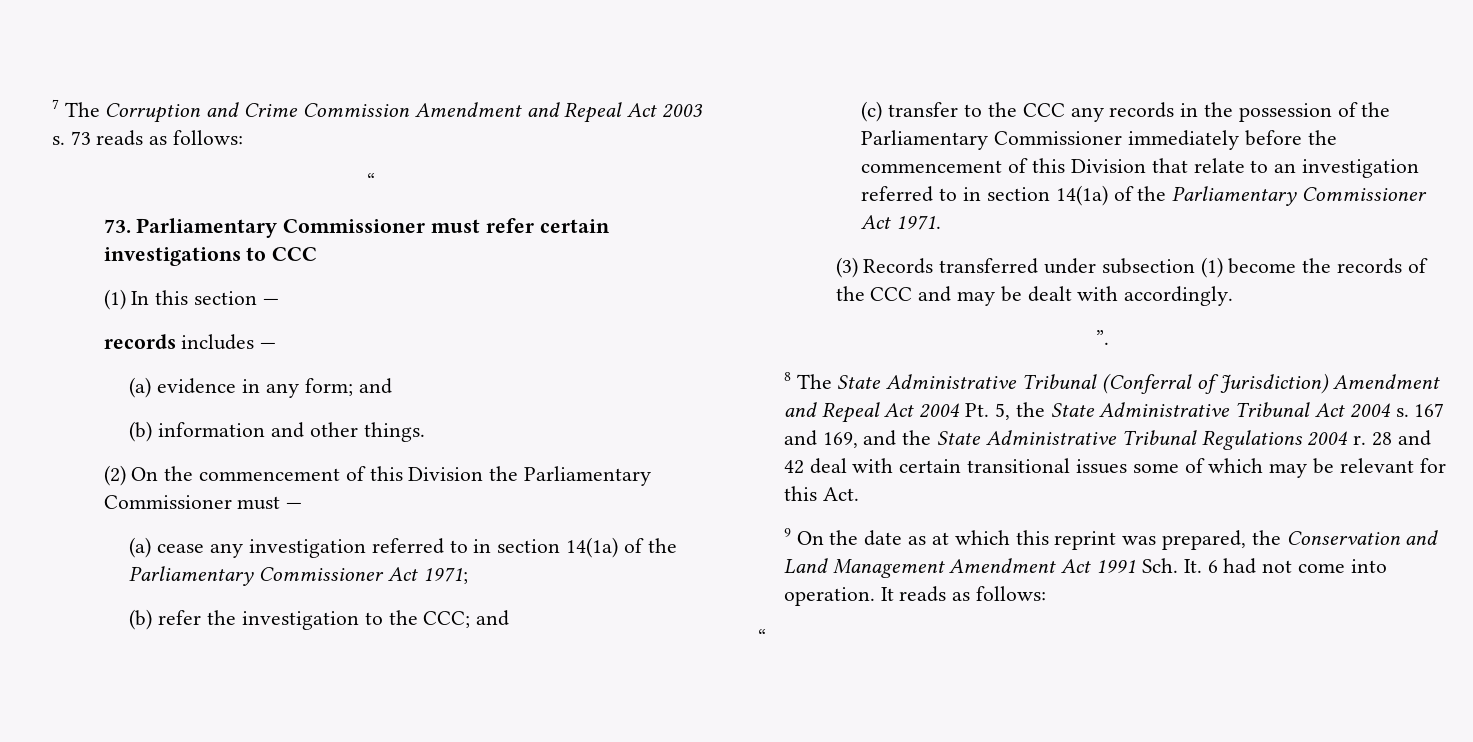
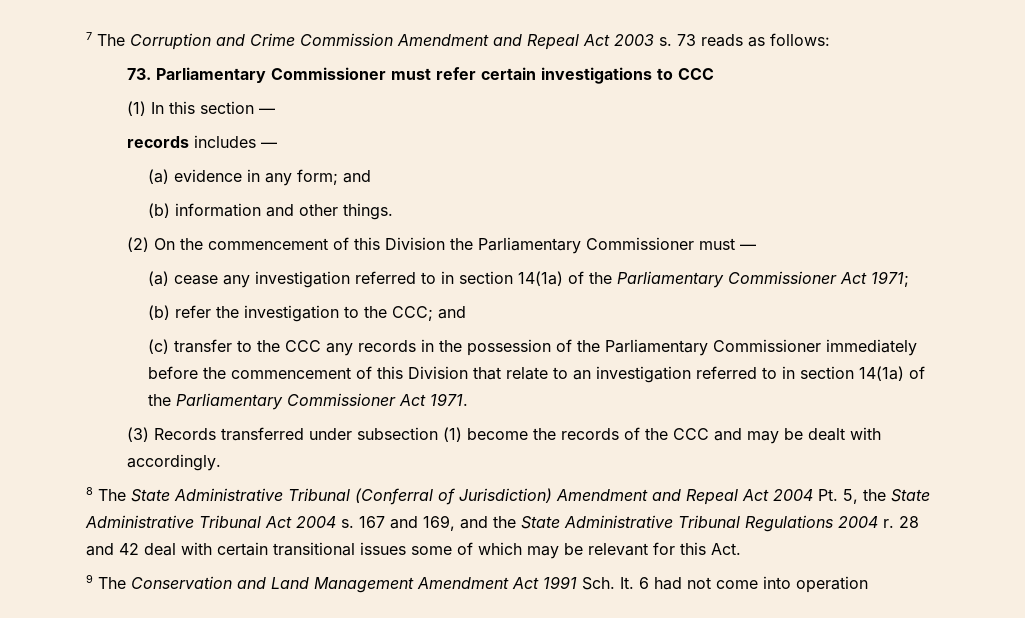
[366,173,375,189] // “ -> (830, 39) none
[1096,330,1109,345] // ”. -> (221, 462) none
[796,530,1281,550] On the date as at which this reprint was prepared, the -> [97,577,126,589] The
[783,586,1047,606] [758,629,766,645] operation. It reads as follows: // “ -> [795,576,868,593] operation

